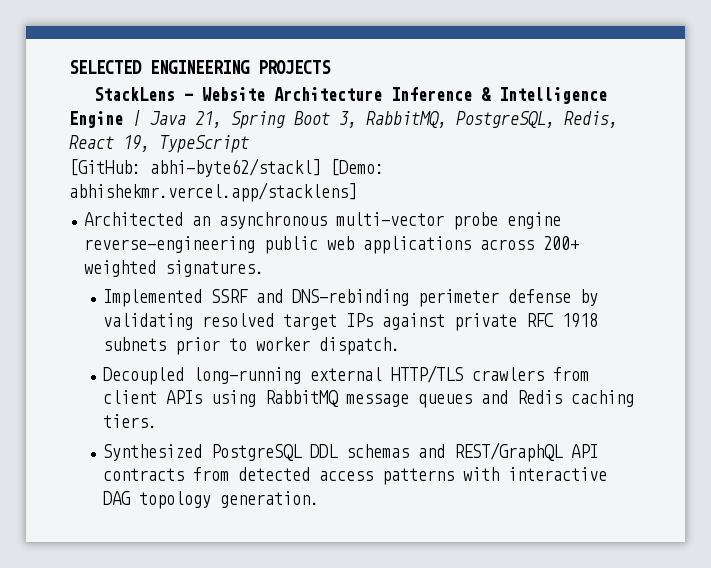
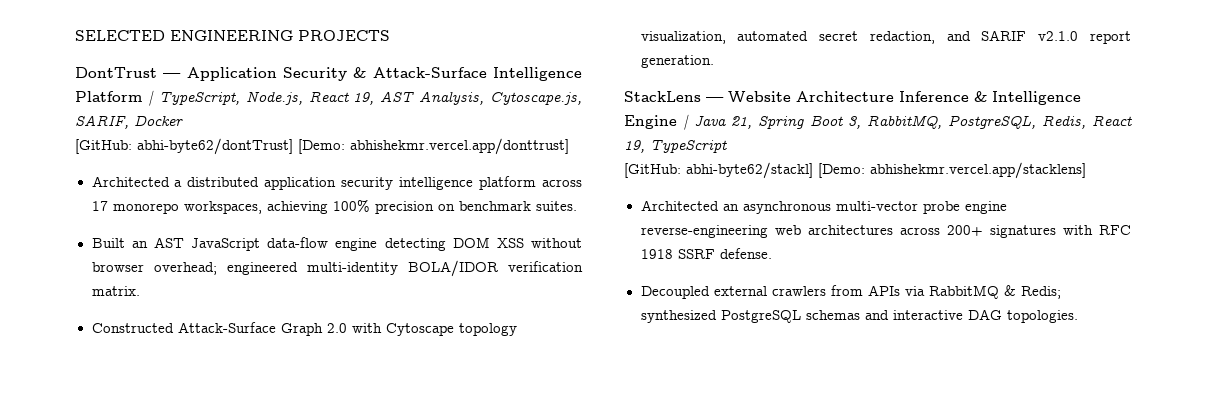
(331, 67) none -> [75,67,582,81] [75,90,582,106] [75,115,183,129] [75,138,569,155] [91,176,582,190] [91,199,577,214] [91,237,582,251] [91,260,583,277] [91,286,140,296] [91,322,517,336] [640,30,1131,44] [640,55,714,68] // DontTrust — Application Security & Attack-Surface Intelligence Platform | TypeScript, Node.js, React 19, AST Analysis, Cytoscape.js, SARIF, Docker // [GitHub: abhi-byte62/dontTrust] [Demo: abhishekmr.vercel.app/donttrust] // Architected a distributed application security intelligence platform across 17 monorepo workspaces, achieving 100% precision on benchmark suites. // Built an AST JavaScript data-flow engine detecting DOM XSS without browser overhead; engineered multi-identity BOLA/IDOR verification matrix. // Constructed Attack-Surface Graph 2.0 with Cytoscape topology visualization, automated secret redaction, and SARIF v2.1.0 report generation.
[264,236,580,254] [84,260,265,277] [103,289,599,307] [103,313,599,331] [103,337,401,355] [103,365,590,385] [103,390,635,408] [103,414,158,428] [103,442,599,462] [103,467,608,485] [103,491,320,509] public web applications across 200+ weighted signatures. // Implemented SSRF and DNS-rebinding perimeter defense by validating resolved target IPs against private RFC 1918 subnets prior to worker dispatch. // Decoupled long-running external HTTP/TLS crawlers from client APIs using RabbitMQ message queues and Redis caching tiers. // Synthesized PostgreSQL DDL schemas and REST/GraphQL API contracts from detected access patterns with interactive DAG topology generation. -> [774,225,1131,238] [640,248,772,259] [640,285,1061,299] [640,309,1078,323] web architectures across 200+ signatures with RFC 1918 SSRF defense. // Decoupled external crawlers from APIs via RabbitMQ & Redis; synthesized PostgreSQL schemas and interactive DAG topologies.

